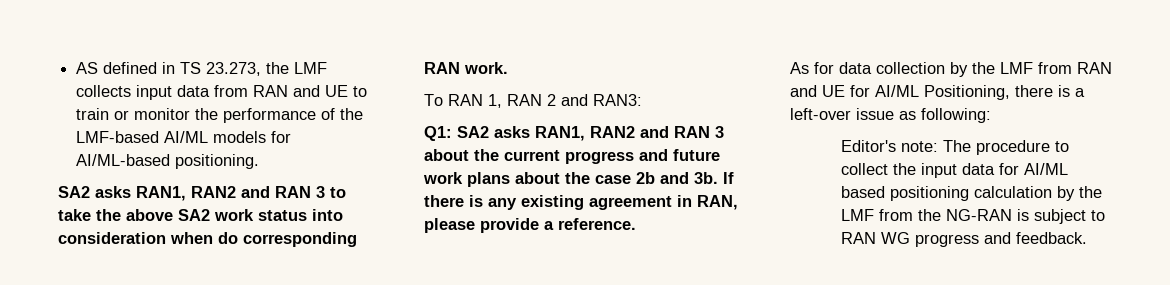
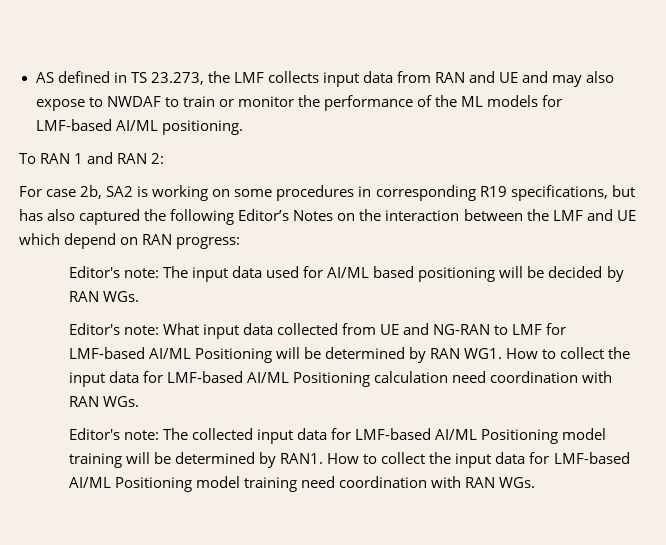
(349, 91) none -> [522,71,615,87] [35,96,161,111] and may also expose to NWDAF
[76,131,292,143] [76,154,260,169] [58,186,346,201] [58,209,343,221] [58,232,357,247] [424,62,508,74] [424,94,642,108] [424,126,724,141] [424,149,720,164] [423,172,734,187] [424,195,738,210] [424,218,636,233] [790,62,1112,77] [790,85,1085,100] [790,108,991,123] [841,140,1070,155] [841,163,1069,178] [841,186,1103,201] [841,209,1106,224] [841,232,1088,247] LMF-based AI/ML models for AI/ML-based positioning. // SA2 asks RAN1, RAN2 and RAN 3 to take the above SA2 work status into consideration when do corresponding RAN work. // To RAN 1, RAN 2 and RAN3: // Q1: SA2 asks RAN1, RAN2 and RAN 3 about the current progress and future work plans about the case 2b and 3b. If there is any existing agreement in RAN, please provide a reference. // As for data collection by the LMF from RAN and UE for AI/ML Positioning, there is a left-over issue as following: // Editor's note: The procedure to collect the input data for AI/ML based positioning calculation by the LMF from the NG-RAN is subject to RAN WG progress and feedback. -> [461,95,563,107] [35,119,243,135] [19,152,165,164] [19,185,635,201] [19,209,636,225] [19,233,241,249] [68,266,624,282] [68,291,139,302] [68,323,567,339] [68,347,631,363] [68,371,613,387] [68,396,139,407] [68,428,607,444] [68,452,630,468] [68,476,536,492] ML models for LMF-based AI/ML positioning. // To RAN 1 and RAN 2: // For case 2b, SA2 is working on some procedures in corresponding R19 specifications, but has also captured the following Editor’s Notes on the interaction between the LMF and UE which depend on RAN progress: // Editor's note: The input data used for AI/ML based positioning will be decided by RAN WGs. // Editor's note: What input data collected from UE and NG-RAN to LMF for LMF-based AI/ML Positioning will be determined by RAN WG1. How to collect the input data for LMF-based AI/ML Positioning calculation need coordination with RAN WGs. // Editor's note: The collected input data for LMF-based AI/ML Positioning model training will be determined by RAN1. How to collect the input data for LMF-based AI/ML Positioning model training need coordination with RAN WGs.

